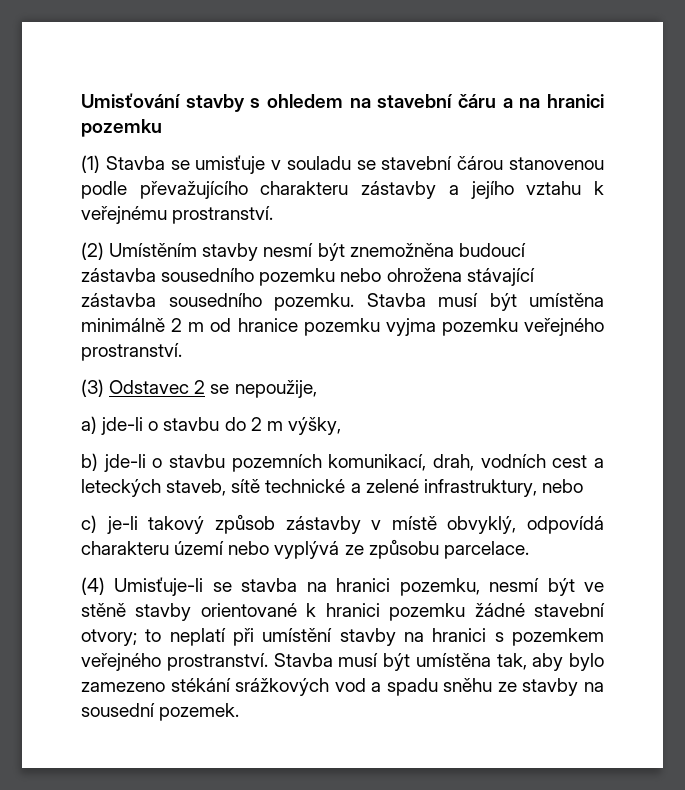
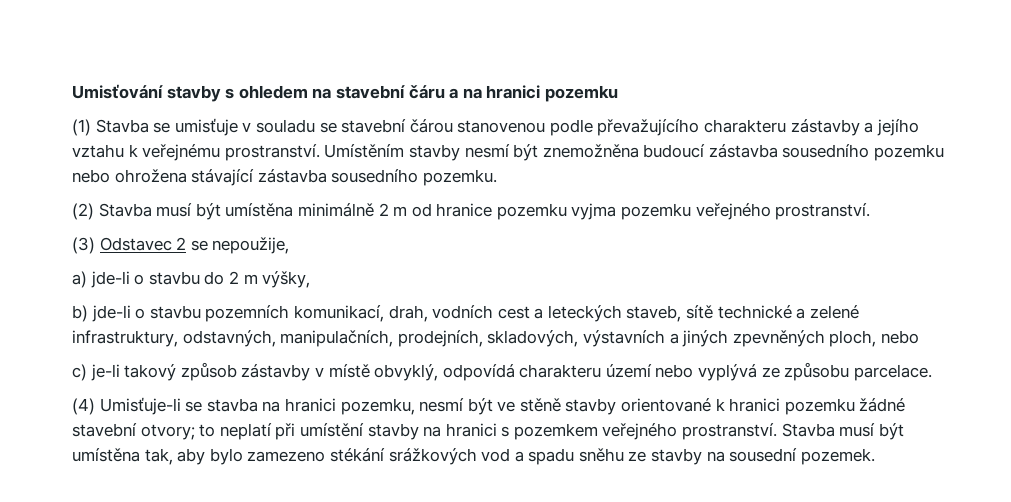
[81,242,104,260] // (2) -> (320, 152) none
(354, 302) none -> [72,203,94,220] // (2)
(537, 488) none -> [182,330,877,347] odstavných, manipulačních, prodejních, skladových, výstavních a jiných zpevněných ploch,

